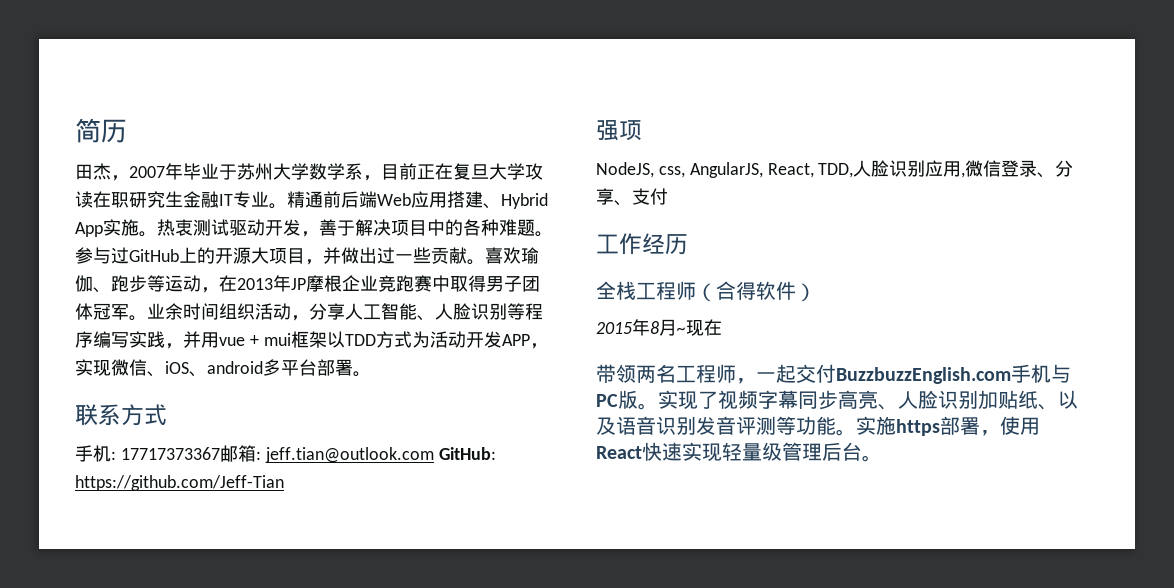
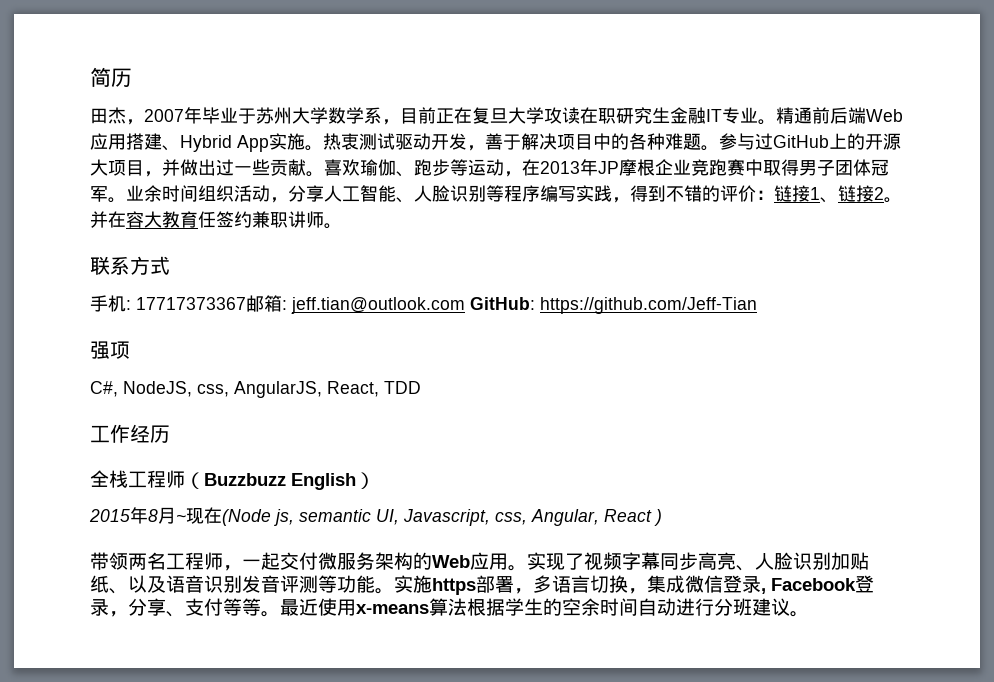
[183,331,548,349] [75,359,353,377] 并用vue + mui框架以TDD方式为活动开发APP，实现微信、iOS、android多平台部署 -> [630,185,902,203] [90,211,324,228] 得到不错的评价：链接1、链接2。并在容大教育任签约兼职讲师
(642, 130) none -> [90,381,118,397] C#,
[818,160,1074,178] [596,188,668,206] TDD,人脸识别应用,微信登录、分享、支付 -> [384,381,421,394] TDD
[716,281,796,300] 合得软件 -> [204,473,356,490] Buzzbuzz English
(722, 327) none -> [222,509,662,526] (Node js, semantic UI, Javascript, css, Angular, React )
[836,364,1071,384] [596,390,638,409] BuzzbuzzEnglish.com手机与PC版 -> [318,552,508,570] 微服务架构的Web应用
[1000,416,1040,435] [596,442,862,462] 使用React快速实现轻量级管理后台 -> [533,575,874,594] [90,598,790,617] 多语言切换，集成微信登录, Facebook登录，分享、支付等等。最近使用x-means算法根据学生的空余时间自动进行分班建议

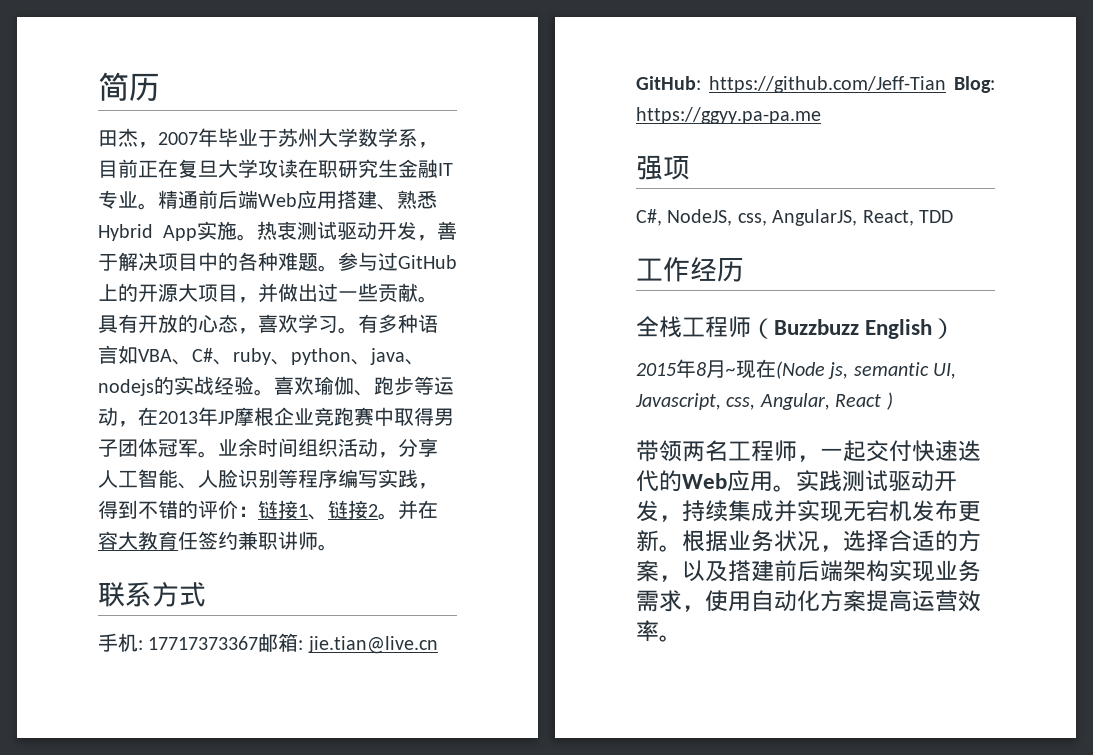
(180, 148) none -> [397,190,437,209] 熟悉
(324, 174) none -> [98,314,438,334] [98,345,425,365] [98,376,274,396] 具有开放的心态，喜欢学习。有多种语言如VBA、C#、ruby、python、java、nodejs的实战经验。
[291,297,465,314] jeff.tian@outlook.com -> [307,636,438,654] jie.tian@live.cn
(757, 305) none -> [954,76,995,93] [636,107,821,124] Blog: https://ggyy.pa-pa.me
[318,552,413,570] 微服务架构 -> [912,440,981,462] [636,470,659,492] 快速迭代
[546,552,869,571] [90,575,874,595] [90,598,790,617] 现了视频字幕同步高亮、人脸识别加贴纸、以及语音识别发音评测等功能。实施https部署，多语言切换，集成微信登录, Facebook登录，分享、支付等等。最近使用x-means算法根据学生的空余时间自动进行分班建议 -> [819,470,957,492] [636,500,981,522] [636,530,981,552] [636,560,981,582] [636,590,981,612] [636,620,659,642] 践测试驱动开发，持续集成并实现无宕机发布更新。根据业务状况，选择合适的方案，以及搭建前后端架构实现业务需求，使用自动化方案提高运营效率

